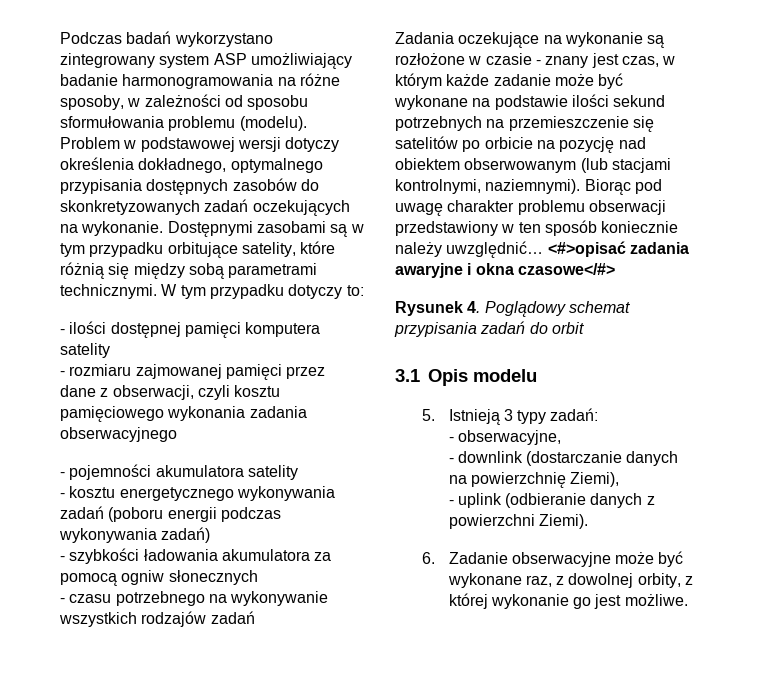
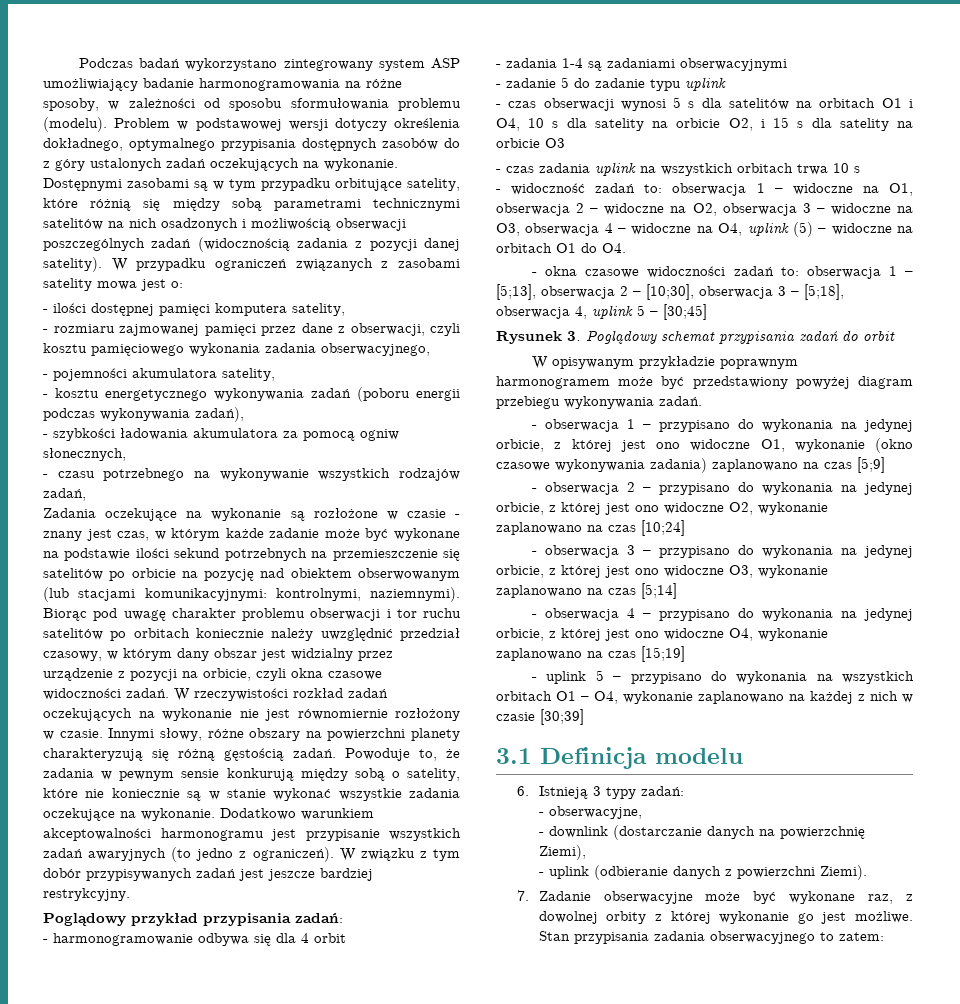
[60,200,200,215] skonkretyzowanych -> [43,158,162,171] z góry ustalonych
[60,284,364,299] technicznymi. W tym przypadku dotyczy to: -> [373,198,460,211] [43,218,406,231] [43,237,460,252] [43,257,460,272] [43,278,183,291] technicznymi satelitów na nich osadzonych i możliwością obserwacji poszczególnych zadań (widocznością zadania z pozycji danej satelity). W przypadku ograniczeń związanych z zasobami satelity mowa jest o:
[60,343,110,358] satelity -> [292,303,345,316] satelity,
[60,427,177,442] obserwacyjnego -> [321,343,430,356] obserwacyjnego,
[247,465,298,480] satelity -> [222,368,275,381] satelity,
[161,527,211,543] zadań) -> [195,407,244,422] zadań),
[168,570,258,585] słonecznych -> [43,448,126,461] słonecznych,
[210,611,255,624] zadań -> [43,488,86,501] zadań,
(671, 165) none -> [144,588,267,601] komunikacyjnymi:
[395,220,679,236] [395,241,689,258] [395,263,615,278] przedstawiony w ten sposób koniecznie należy uwzględnić… <#>opisać zadania awaryjne i okna czasowe</#> -> [386,608,461,618] [43,628,460,641] [43,648,393,661] [43,668,382,681] [43,688,388,701] [43,708,460,721] [43,728,460,741] [43,748,460,761] [43,768,460,781] [43,788,460,801] [43,808,374,821] [43,828,461,841] [43,847,460,862] [43,868,373,881] [43,888,130,901] [43,913,343,926] [43,933,346,946] [496,58,787,71] [496,77,726,91] [496,97,913,111] [496,117,913,131] [496,138,565,148] [496,162,860,176] [496,183,913,196] [496,203,913,216] [496,222,913,237] [496,243,626,253] [532,266,913,279] [496,284,844,300] [496,304,707,320] i tor ruchu satelitów po orbitach koniecznie należy uwzględnić przedział czasowy, w którym dany obszar jest widzialny przez urządzenie z pozycji na orbicie, czyli okna czasowe widoczności zadań. W rzeczywistości rozkład zadań oczekujących na wykonanie nie jest równomiernie rozłożony w czasie. Innymi słowy, różne obszary na powierzchni planety charakteryzują się różną gęstością zadań. Powoduje to, że zadania w pewnym sensie konkurują między sobą o satelity, które nie koniecznie są w stanie wykonać wszystkie zadania oczekujące na wykonanie. Dodatkowo warunkiem akceptowalności harmonogramu jest przypisanie wszystkich zadań awaryjnych (to jedno z ograniczeń). W związku z tym dobór przypisywanych zadań jest jeszcze bardziej restrykcyjny. // Poglądowy przykład przypisania zadań: // - harmonogramowanie odbywa się dla 4 orbit // - zadania 1-4 są zadaniami obserwacyjnymi // - zadanie 5 do zadanie typu uplink // - czas obserwacji wynosi 5 s dla satelitów na orbitach O1 i O4, 10 s dla satelity na orbicie O2, i 15 s dla satelity na orbicie O3 // - czas zadania uplink na wszystkich orbitach trwa 10 s // - widoczność zadań to: obserwacja 1 – widoczne na O1, obserwacja 2 – widoczne na O2, obserwacja 3 – widoczne na O3, obserwacja 4 – widoczne na O4, uplink (5) – widoczne na orbitach O1 do O4. // - okna czasowe widoczności zadań to: obserwacja 1 – [5;13], obserwacja 2 – [10;30], obserwacja 3 – [5;18], obserwacja 4, uplink 5 – [30;45]
[467,301,481,313] 4. -> [567,331,581,341] 3.
(584, 328) none -> [532,356,799,369] [496,376,913,389] [496,396,702,409] [532,419,913,432] [496,438,913,453] [496,457,885,473] [532,482,913,495] [496,502,828,515] [496,520,685,536] [532,545,913,558] [496,565,828,578] [496,583,677,599] [532,608,913,621] [496,628,828,641] [496,646,685,662] [532,670,914,684] [496,691,913,704] [496,709,584,725] // W opisywanym przykładzie poprawnym harmonogramem może być przedstawiony powyżej diagram przebiegu wykonywania zadań. // - obserwacja 1 – przypisano do wykonania na jedynej orbicie, z której jest ono widoczne O1, wykonanie (okno czasowe wykonywania zadania) zaplanowano na czas [5;9] // - obserwacja 2 – przypisano do wykonania na jedynej orbicie, z której jest ono widoczne O2, wykonanie zaplanowano na czas [10;24] // - obserwacja 3 – przypisano do wykonania na jedynej orbicie, z której jest ono widoczne O3, wykonanie zaplanowano na czas [5;14] // - obserwacja 4 – przypisano do wykonania na jedynej orbicie, z której jest ono widoczne O4, wykonanie zaplanowano na czas [15;19] // - uplink 5 – przypisano do wykonania na wszystkich orbitach O1 – O4, wykonanie zaplanowano na każdej z nich w czasie [30;39]
[428,369,468,386] Opis -> [539,747,647,769] Definicja
[421,409,435,421] 5. -> [517,786,530,796] 6.
[421,552,435,564] 6. -> [517,890,530,901] 7.
[637,573,681,588] orbity, -> [606,911,647,924] orbity
(688, 600) none -> [538,931,884,944] Stan przypisania zadania obserwacyjnego to zatem:

